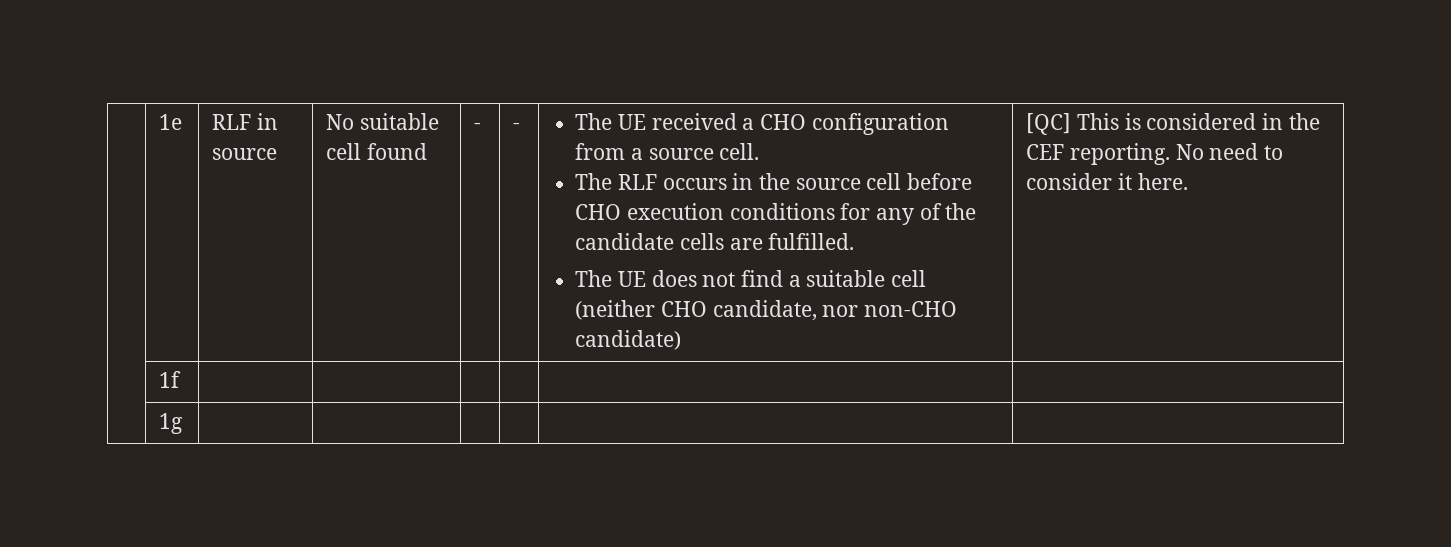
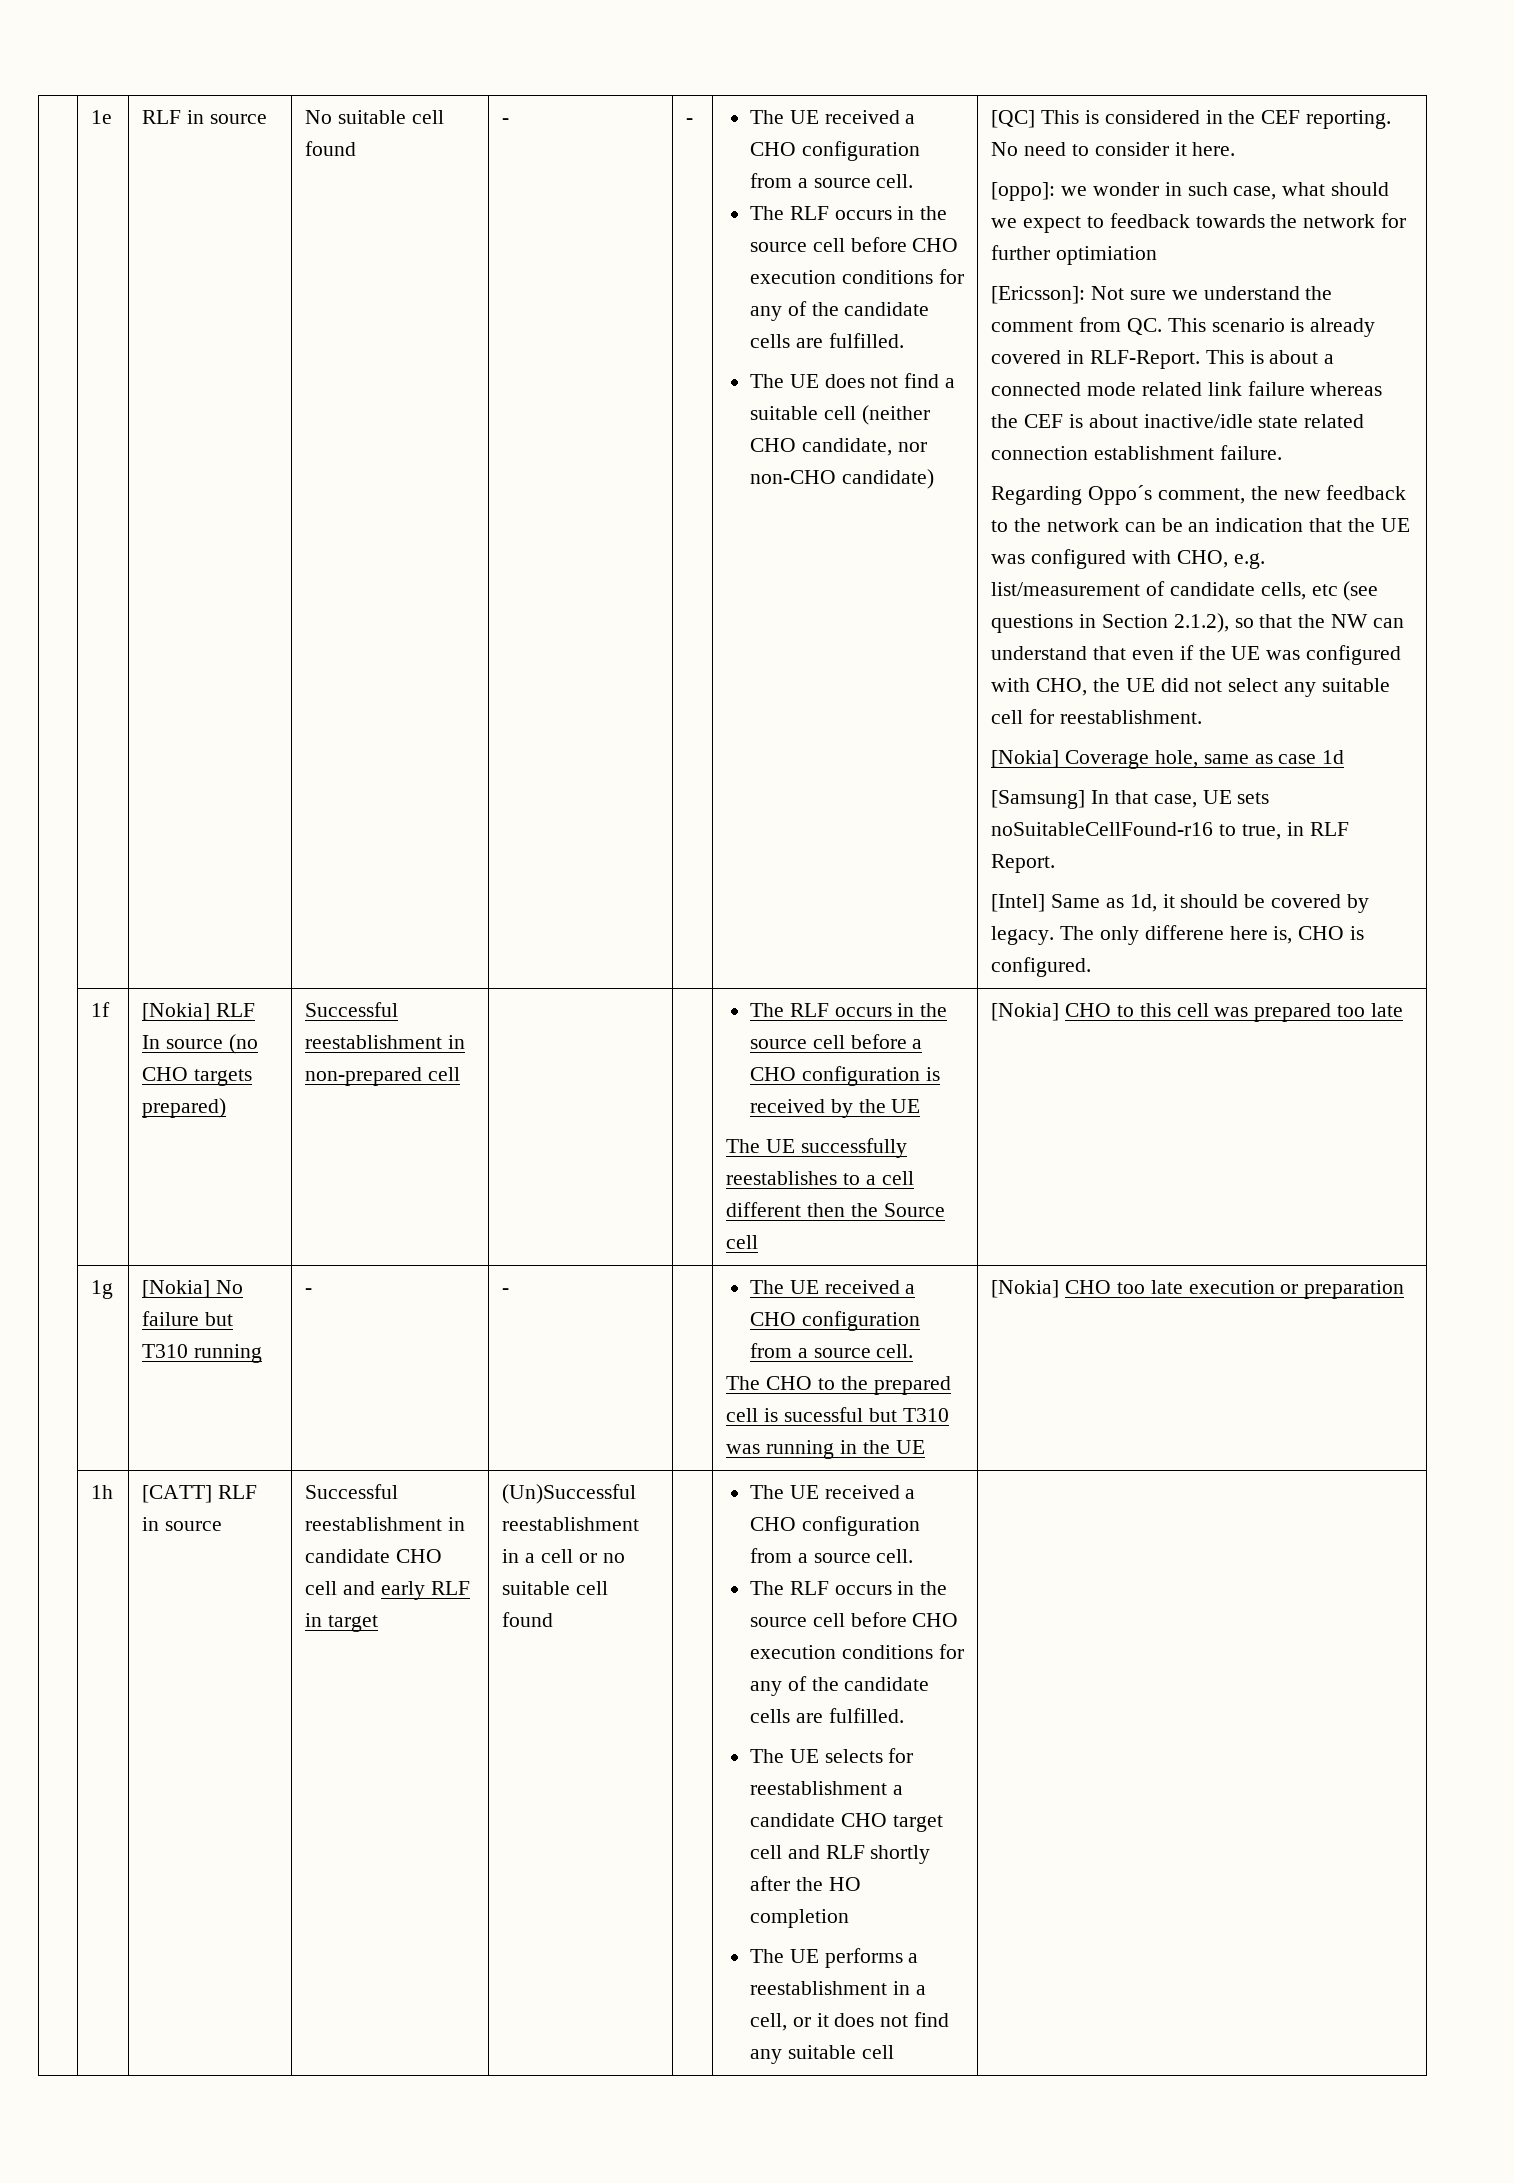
[159,371,182,388] [159,413,184,434] // | 1f | | | | | | // | 1g | | | | | -> [991,182,1389,201] [991,213,1406,233] [991,245,1158,265] [991,286,1333,304] [991,317,1376,337] [991,350,1335,369] [991,381,1383,396] [991,414,1365,428] [991,445,1282,460] [991,485,1407,505] [991,518,1410,532] [991,549,1265,569] [991,581,1379,601] [991,613,1404,633] [991,645,1401,665] [991,678,1390,697] [991,709,1202,724] [991,750,1345,769] [991,790,1270,809] [991,822,1349,840] [991,854,1056,873] [991,894,1369,913] [991,925,1364,945] [991,957,1092,977] [91,1002,111,1017] [142,1003,256,1021] [142,1034,258,1054] [142,1067,253,1086] [142,1098,227,1118] [305,1002,399,1017] [305,1035,466,1049] [305,1067,461,1086] [749,1003,948,1017] [749,1034,923,1049] [749,1066,940,1086] [749,1099,921,1118] [726,1138,907,1158] [726,1171,914,1185] [726,1202,945,1217] [726,1235,759,1249] [991,1003,1403,1022] [91,1280,114,1299] [142,1280,244,1298] [142,1311,234,1326] [142,1344,263,1363] [305,1288,313,1294] [502,1288,510,1294] [749,1280,916,1294] [749,1311,920,1331] [749,1343,914,1358] [726,1376,951,1395] [726,1407,949,1422] [726,1440,925,1459] [991,1280,1405,1299] [91,1485,114,1499] [142,1485,258,1503] [142,1517,223,1531] [305,1484,399,1499] [305,1517,466,1531] [305,1549,443,1563] [305,1581,470,1600] [305,1613,379,1632] [502,1484,637,1504] [502,1517,640,1531] [502,1549,625,1563] [502,1581,609,1595] [502,1612,554,1627] [749,1485,916,1499] [749,1516,920,1536] [749,1548,914,1563] [749,1581,948,1595] [749,1612,959,1627] [749,1644,964,1659] [749,1676,930,1696] [749,1708,904,1723] [749,1748,914,1763] [749,1781,903,1795] [749,1813,943,1832] [749,1845,931,1864] [749,1876,861,1891] [749,1909,849,1928] [749,1948,919,1968] [749,1981,926,1995] [749,2012,949,2031] [749,2045,894,2064] // [oppo]: we wonder in such case, what should we expect to feedback towards the network for further optimiation // [Ericsson]: Not sure we understand the comment from QC. This scenario is already covered in RLF-Report. This is about a connected mode related link failure whereas the CEF is about inactive/idle state related connection establishment failure. // Regarding Oppo´s comment, the new feedback to the network can be an indication that the UE was configured with CHO, e.g. list/measurement of candidate cells, etc (see questions in Section 2.1.2), so that the NW can understand that even if the UE was configured with CHO, the UE did not select any suitable cell for reestablishment. // [Nokia] Coverage hole, same as case 1d // [Samsung] In that case, UE sets noSuitableCellFound-r16 to true, in RLF Report. // [Intel] Same as 1d, it should be covered by legacy. The only differene here is, CHO is configured. // | 1f | [Nokia] RLF In source (no CHO targets prepared) | Successful reestablishment in non-prepared cell | | | The RLF occurs in the source cell before a CHO configuration is received by the UE // The UE successfully reestablishes to a cell different then the Source cell | [Nokia] CHO to this cell was prepared too late // | 1g | [Nokia] No failure but T310 running | - | - | | The UE received a CHO configuration from a source cell. // The CHO to the prepared cell is sucessful but T310 was running in the UE | [Nokia] CHO too late execution or preparation // | 1h | [CATT] RLF in source | Successful reestablishment in candidate CHO cell and early RLF in target | (Un)Successful reestablishment in a cell or no suitable cell found | | The UE received a CHO configuration from a source cell. // The RLF occurs in the source cell before CHO execution conditions for any of the candidate cells are fulfilled. // The UE selects for reestablishment a candidate CHO target cell and RLF shortly after the HO completion // The UE performs a reestablishment in a cell, or it does not find any suitable cell

